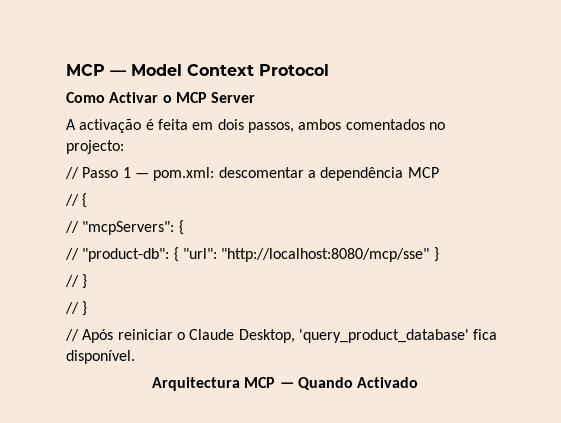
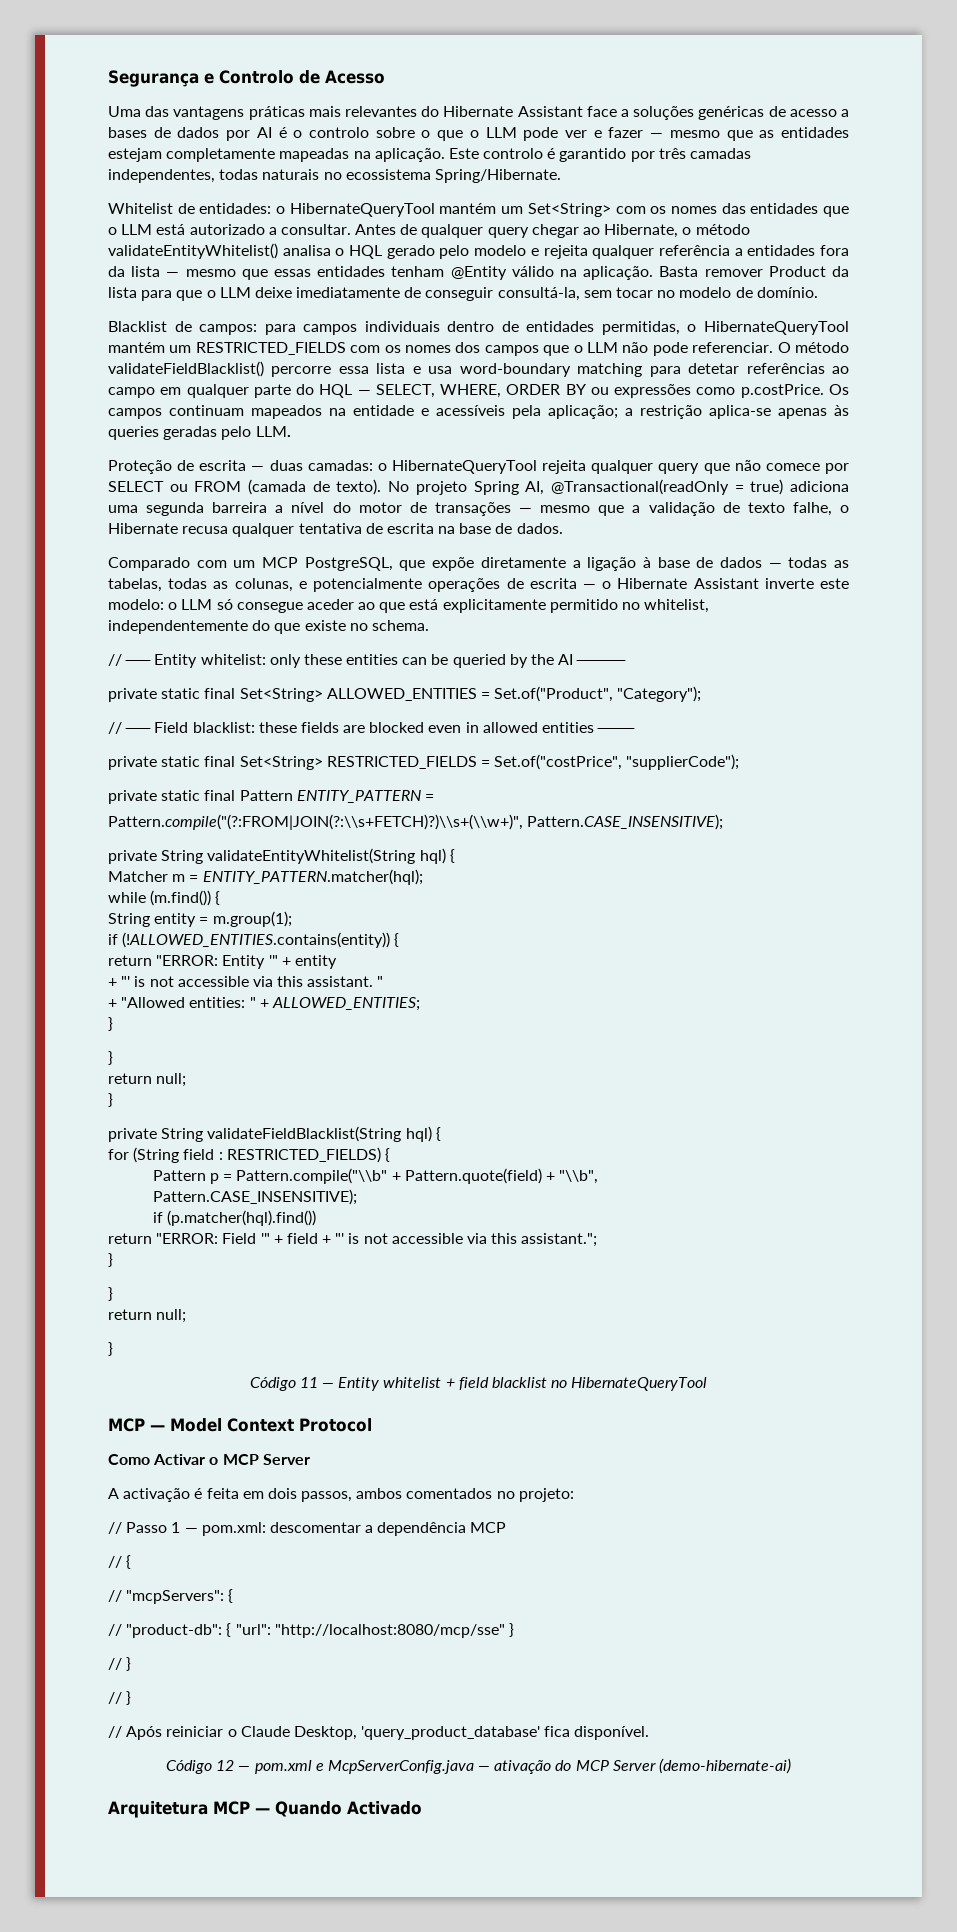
(66, 70) none -> [108,70,385,87] [108,106,850,120] [108,127,849,141] [108,148,752,162] [108,169,561,183] [108,203,850,217] [108,224,750,238] [108,243,850,259] [108,266,849,280] [108,287,818,301] [108,321,849,335] [108,342,849,356] [108,361,850,377] [108,384,849,398] [108,405,849,419] [108,426,291,440] [108,460,849,474] [108,479,850,495] [108,502,850,516] [108,523,563,537] [108,557,849,571] [108,578,849,592] [108,599,710,613] [108,620,429,634] [108,654,627,668] [108,686,702,702] [108,722,636,734] [108,754,740,770] [108,790,434,804] [108,814,724,830] [108,848,455,864] [108,869,423,885] [108,890,221,906] [108,911,292,927] [108,932,400,948] [108,955,337,969] [108,976,384,987] [108,997,420,1011] [108,1017,113,1031] [108,1051,113,1065] [108,1073,187,1087] [108,1093,113,1107] [108,1126,441,1142] [108,1147,390,1163] [152,1168,599,1184] [152,1189,357,1205] [152,1210,317,1226] [108,1233,598,1247] [108,1253,113,1267] [108,1287,113,1301] [108,1309,187,1323] [108,1342,113,1356] [249,1377,708,1391] Segurança e Controlo de Acesso // Uma das vantagens práticas mais relevantes do Hibernate Assistant face a soluções genéricas de acesso a bases de dados por AI é o controlo sobre o que o LLM pode ver e fazer — mesmo que as entidades estejam completamente mapeadas na aplicação. Este controlo é garantido por três camadas independentes, todas naturais no ecossistema Spring/Hibernate. // Whitelist de entidades: o HibernateQueryTool mantém um Set<String> com os nomes das entidades que o LLM está autorizado a consultar. Antes de qualquer query chegar ao Hibernate, o método validateEntityWhitelist() analisa o HQL gerado pelo modelo e rejeita qualquer referência a entidades fora da lista — mesmo que essas entidades tenham @Entity válido na aplicação. Basta remover Product da lista para que o LLM deixe imediatamente de conseguir consultá-la, sem tocar no modelo de domínio. // Blacklist de campos: para campos individuais dentro de entidades permitidas, o HibernateQueryTool mantém um RESTRICTED_FIELDS com os nomes dos campos que o LLM não pode referenciar. O método validateFieldBlacklist() percorre essa lista e usa word-boundary matching para detetar referências ao campo em qualquer parte do HQL — SELECT, WHERE, ORDER BY ou expressões como p.costPrice. Os campos continuam mapeados na entidade e acessíveis pela aplicação; a restrição aplica-se apenas às queries geradas pelo LLM. // Proteção de escrita — duas camadas: o HibernateQueryTool rejeita qualquer query que não comece por SELECT ou FROM (camada de texto). No projeto Spring AI, @Transactional(readOnly = true) adiciona uma segunda barreira a nível do motor de transações — mesmo que a validação de texto falhe, o Hibernate recusa qualquer tentativa de escrita na base de dados. // Comparado com um MCP PostgreSQL, que expõe diretamente a ligação à base de dados — todas as tabelas, todas as colunas, e potencialmente operações de escrita — o Hibernate Assistant inverte este modelo: o LLM só consegue aceder ao que está explicitamente permitido no whitelist, independentemente do que existe no schema. // // ── Entity whitelist: only these entities can be queried by the AI ──── // private static final Set<String> ALLOWED_ENTITIES = Set.of("Product", "Category"); // // ── Field blacklist: these fields are blocked even in allowed entities ─── // private static final Set<String> RESTRICTED_FIELDS = Set.of("costPrice", "supplierCode"); // private static final Pattern ENTITY_PATTERN = // Pattern.compile("(?:FROM|JOIN(?:\\s+FETCH)?)\\s+(\\w+)", Pattern.CASE_INSENSITIVE); // private String validateEntityWhitelist(String hql) { // Matcher m = ENTITY_PATTERN.matcher(hql); // while (m.find()) { // String entity = m.group(1); // if (!ALLOWED_ENTITIES.contains(entity)) { // return "ERROR: Entity '" + entity // + "' is not accessible via this assistant. " // + "Allowed entities: " + ALLOWED_ENTITIES; // } // } // return null; // } // private String validateFieldBlacklist(String hql) { // for (String field : RESTRICTED_FIELDS) { // Pattern p = Pattern.compile("\\b" + Pattern.quote(field) + "\\b", // Pattern.CASE_INSENSITIVE); // if (p.matcher(hql).find()) // return "ERROR: Field '" + field + "' is not accessible via this assistant."; // } // } // return null; // } // Código 11 — Entity whitelist + field blacklist no HibernateQueryTool //
[66,140,124,154] projecto: -> [518,1488,574,1502] projeto:
[151,377,240,391] Arquitectura -> [165,1758,792,1774] [108,1801,208,1818] Código 12 — pom.xml e McpServerConfig.java — ativação do MCP Server (demo-hibernate-ai) // Arquitetura

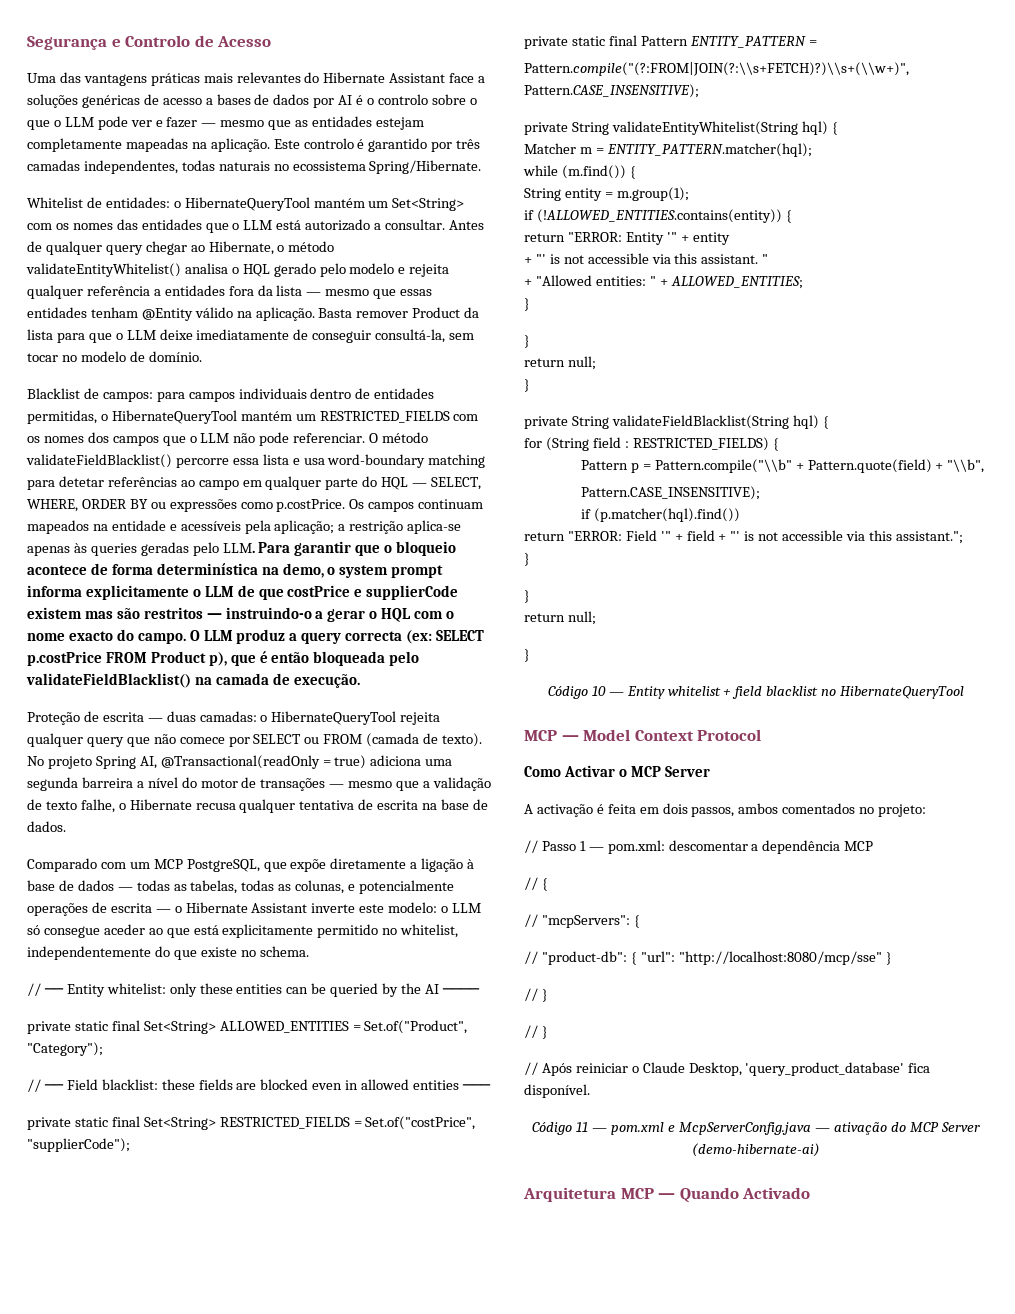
(291, 431) none -> [258,541,457,556] [27,563,444,578] [27,585,459,600] [27,607,455,622] [27,629,485,644] [27,651,420,666] [26,673,360,688] Para garantir que o bloqueio acontece de forma determinística na demo, o system prompt informa explicitamente o LLM de que costPrice e supplierCode existem mas são restritos — instruindo-o a gerar o HQL com o nome exacto do campo. O LLM produz a query correcta (ex: SELECT p.costPrice FROM Product p), que é então bloqueada pelo validateFieldBlacklist() na camada de execução.
[299,1377,318,1388] 11 -> [591,686,606,696] 10
[216,1760,235,1771] 12 -> [576,1122,589,1132] 11

